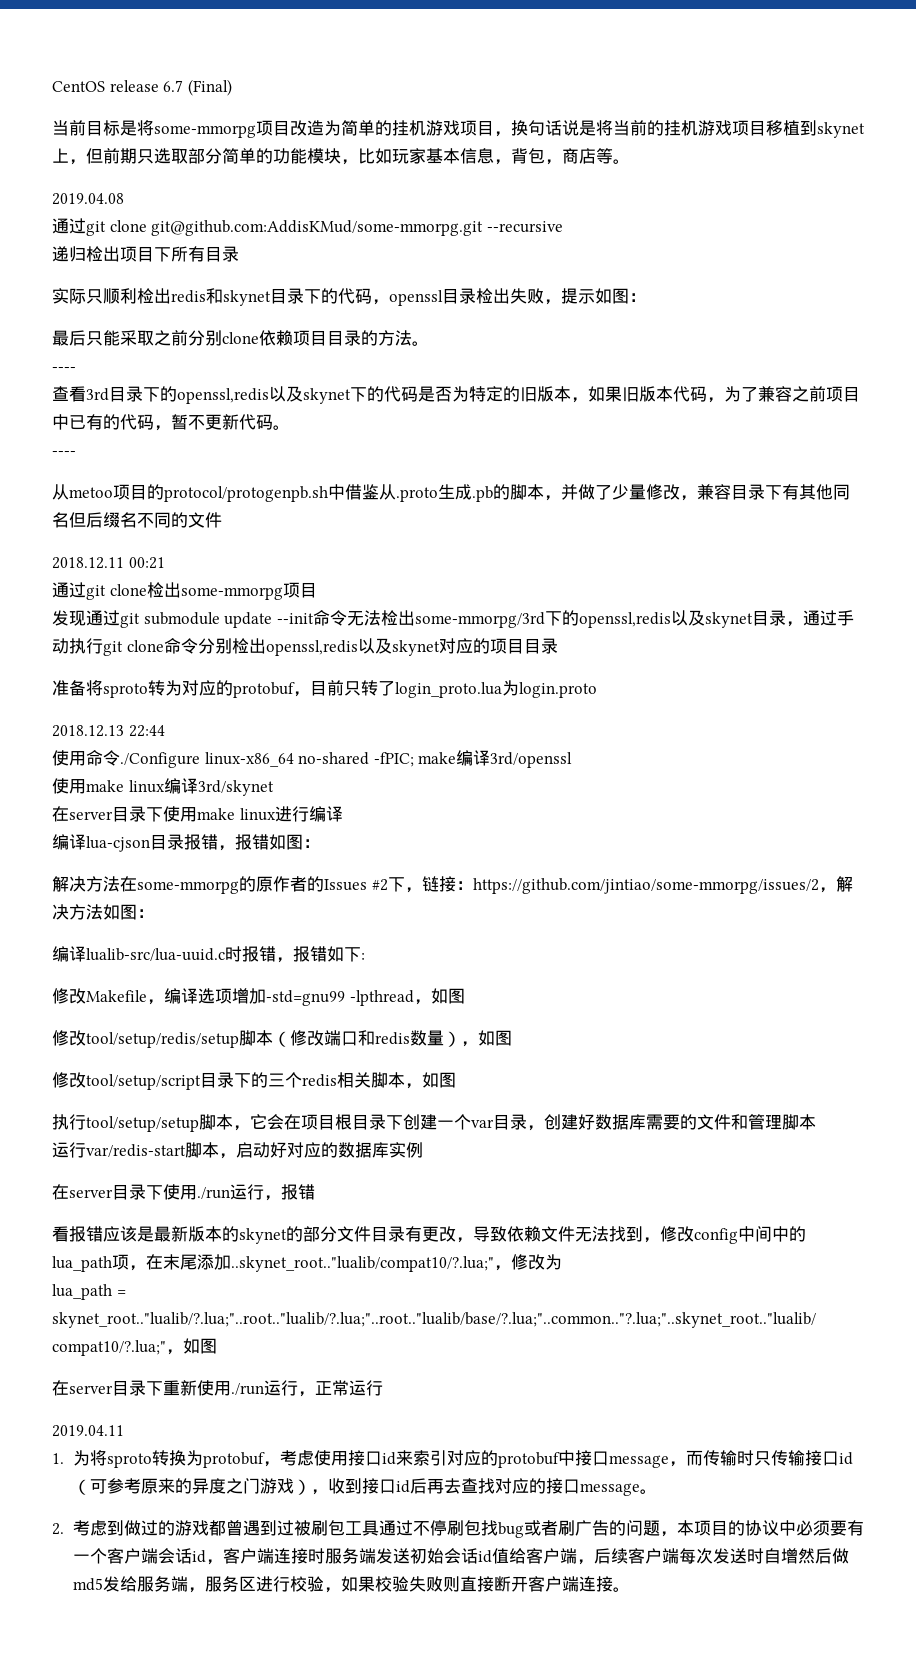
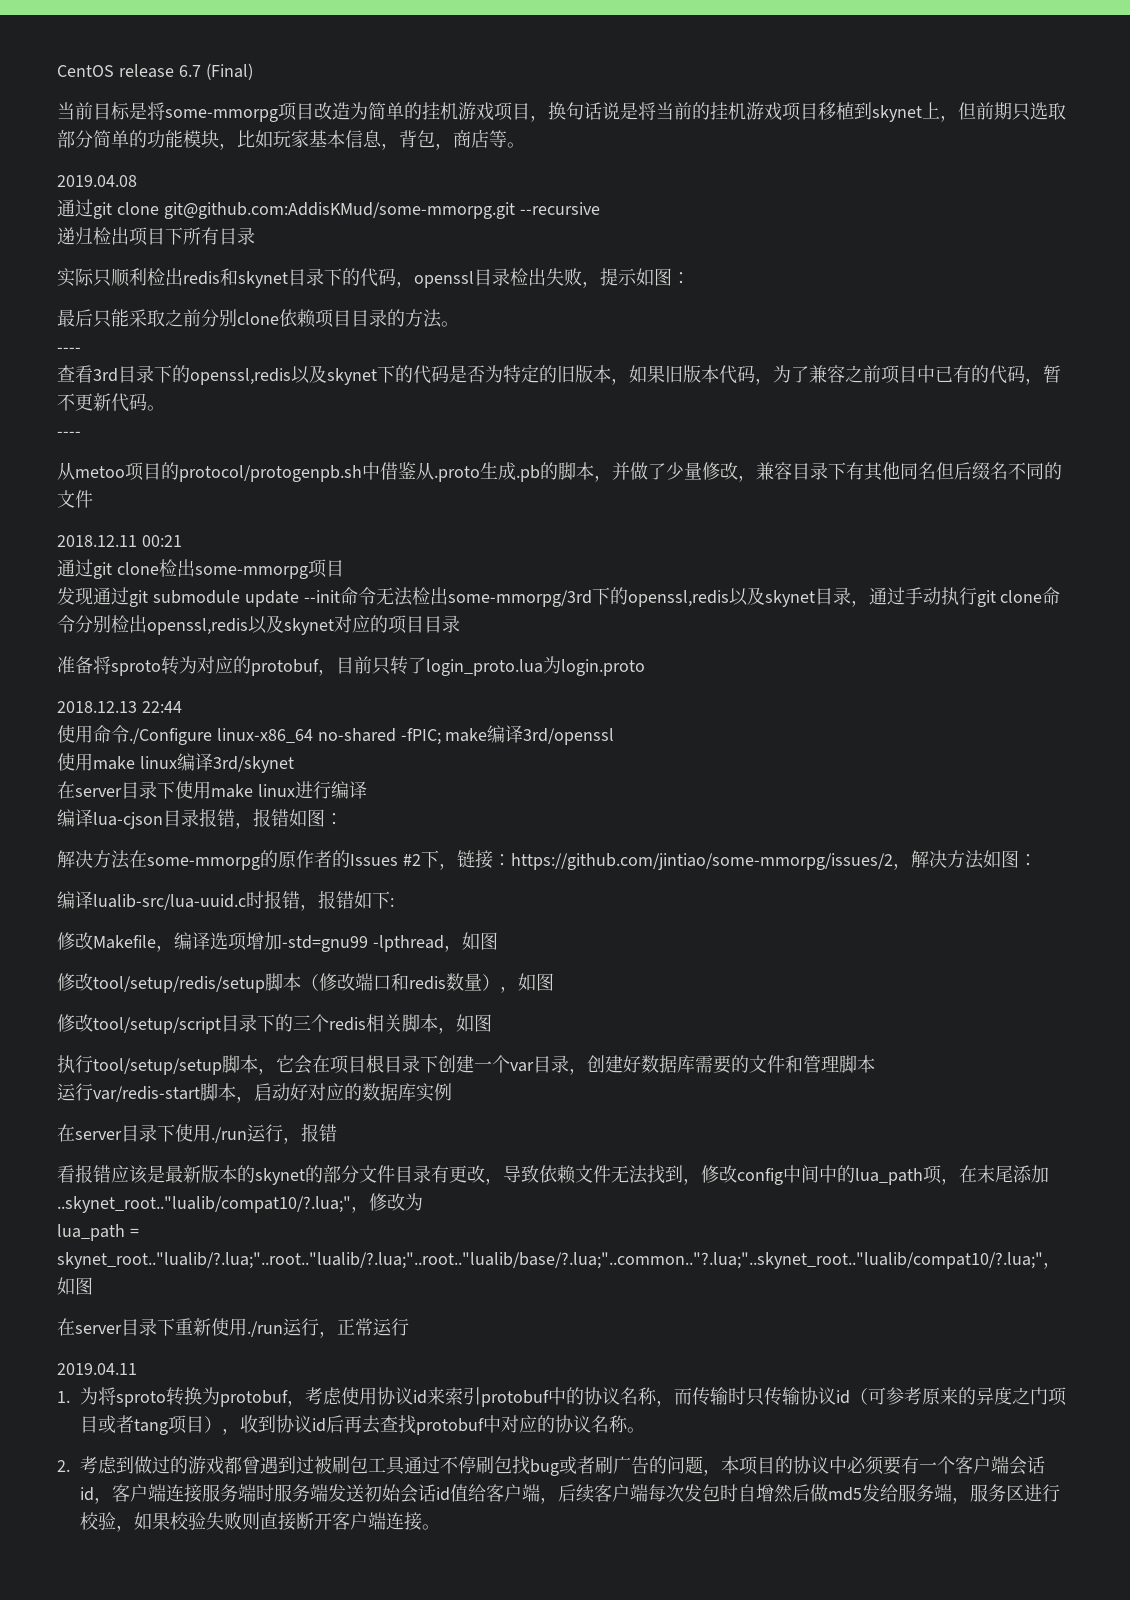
[347,1450,382,1466] 接口 -> [376,1387,413,1405] 协议
[446,1450,669,1468] 对应的protobuf中接口message -> [480,1387,657,1407] protobuf中的协议名称
[804,1450,839,1466] 接口 -> [799,1387,836,1405] 协议
[259,1478,294,1494] 游戏 -> [1047,1387,1067,1406] [79,1415,204,1435] 项目或者tang项目
[361,1478,396,1494] 接口 -> [275,1415,312,1433] 协议
[494,1478,640,1496] 对应的接口message -> [415,1415,628,1435] protobuf中对应的协议名称
(308, 1556) none -> [201,1484,256,1502] 服务端
[729,1548,747,1564] 送 -> [701,1484,720,1502] 包

